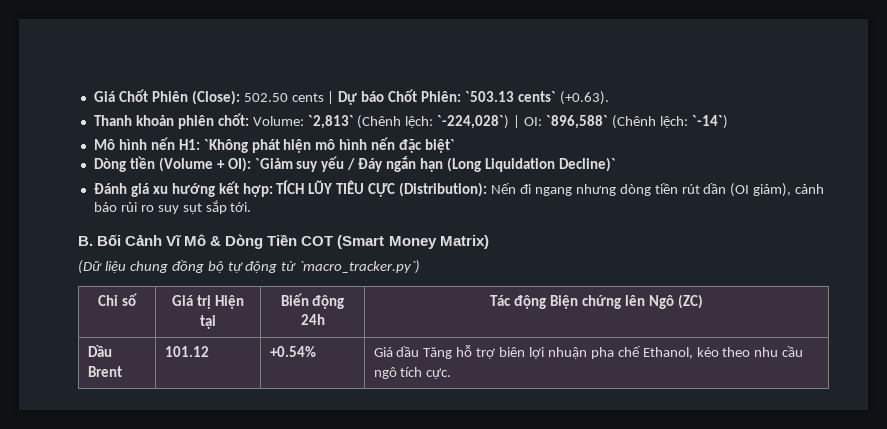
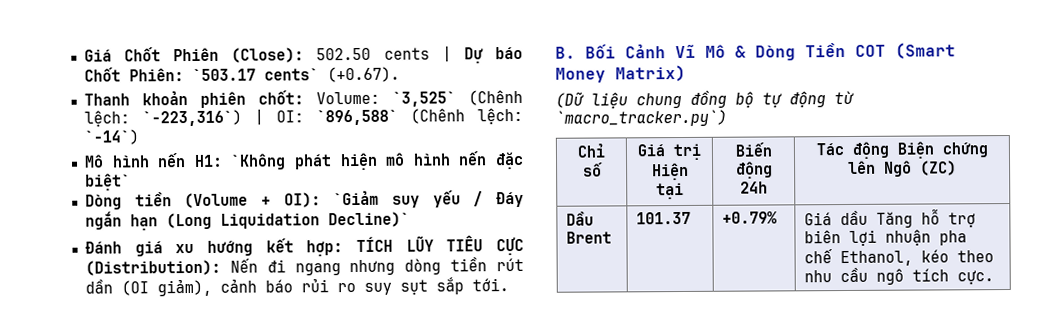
[465,91,609,105] `503.13 cents` (+0.63). -> [191,66,400,83] `503.17 cents` (+0.67).
[307,115,510,129] `2,813` (Chênh lệch: `-224,028`) -> [391,89,523,107] [83,109,242,127] `3,525` (Chênh lệch: `-223,316`)
[164,346,209,357] [269,346,316,357] 101.12 | +0.54% -> [636,211,692,225] [722,211,778,224] 101.37 | +0.79%

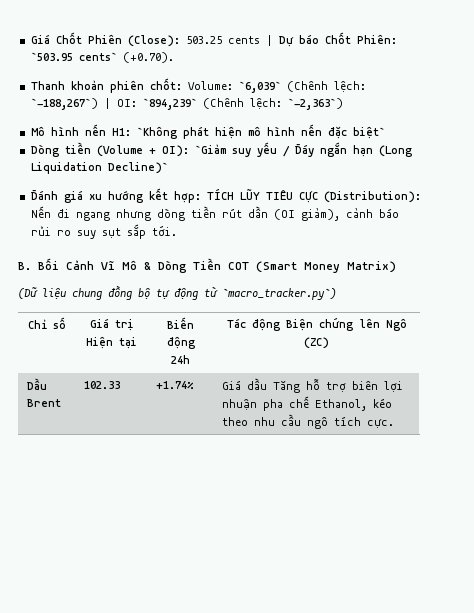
[316,47,372,61] 502.50 -> [185,36,222,44] 503.25
[191,66,400,83] `503.17 cents` (+0.67). -> [30,52,174,63] `503.95 cents` (+0.70).
[391,89,523,107] [83,109,242,127] `3,525` (Chênh lệch: `-223,316`) -> [238,80,366,93] [30,98,98,110] `6,039` (Chênh lệch: `-188,267`)
[315,107,523,126] [83,129,139,145] `896,588` (Chênh lệch: `-14`) -> [142,97,343,110] `894,239` (Chênh lệch: `-2,363`)
[636,211,692,225] [722,211,778,224] 101.37 | +0.79% -> [83,381,120,389] [155,381,194,389] 102.33 | +1.74%

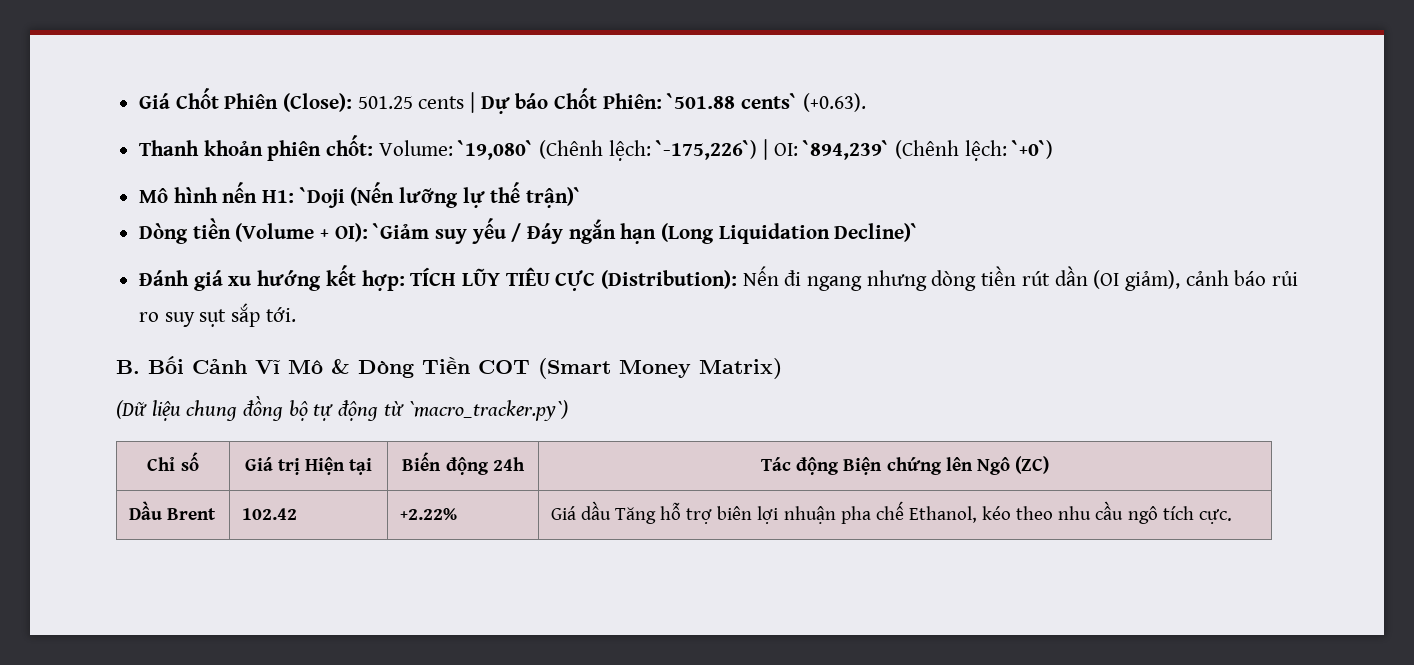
[185,36,222,44] 503.25 -> [357,96,413,109] 501.25
[30,52,174,63] `503.95 cents` (+0.70). -> [666,93,866,112] `501.88 cents` (+0.63).
[238,80,366,93] [30,98,98,110] `6,039` (Chênh lệch: `-188,267`) -> [457,140,758,161] `19,080` (Chênh lệch: `-175,226`)
[287,98,343,110] `-2,363`) -> [1011,140,1054,159] `+0`)
[136,124,385,139] `Không phát hiện mô hình nến đặc biệt` -> [298,182,582,208] `Doji (Nến lưỡng lự thế trận)`
[83,381,120,389] [155,381,194,389] 102.33 | +1.74% -> [241,508,297,520] [399,508,457,520] 102.42 | +2.22%

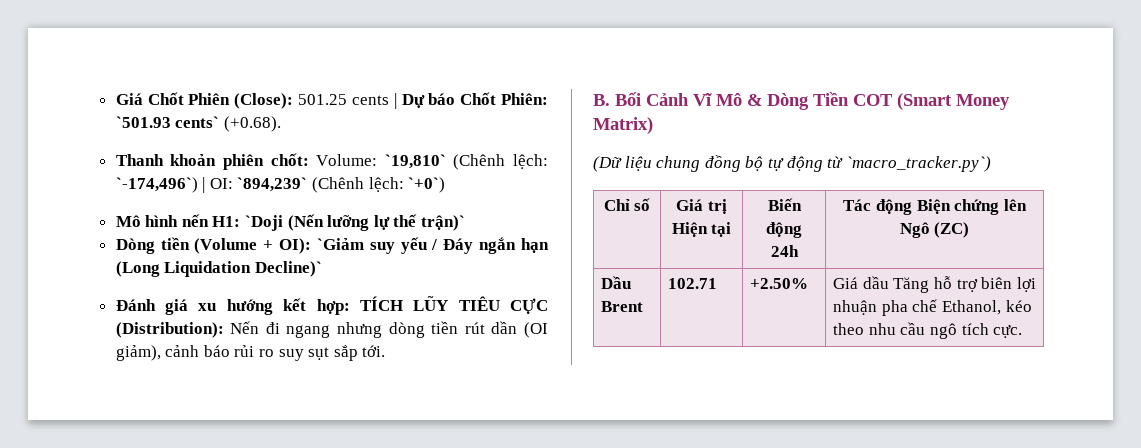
[666,93,866,112] `501.88 cents` (+0.63). -> [115,116,281,132] `501.93 cents` (+0.68).
[457,140,758,161] `19,080` (Chênh lệch: `-175,226`) -> [384,154,548,170] [115,177,198,193] `19,810` (Chênh lệch: `-174,496`)
[241,508,297,520] [399,508,457,520] 102.42 | +2.22% -> [668,278,718,289] [750,278,809,289] 102.71 | +2.50%

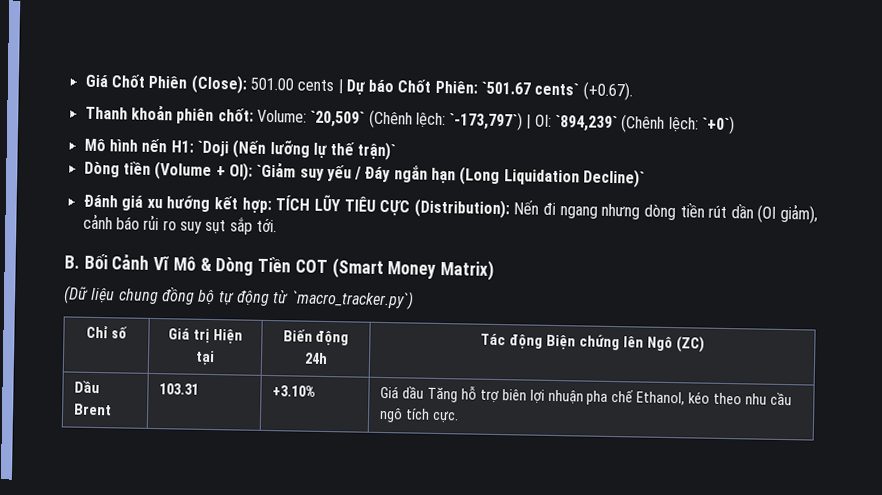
[298,94,348,105] 501.25 -> [249,77,294,91] 501.00
[115,116,281,132] `501.93 cents` (+0.68). -> [481,81,633,101] `501.67 cents` (+0.67).
[384,154,548,170] [115,177,198,193] `19,810` (Chênh lệch: `-174,496`) -> [310,109,524,131] `20,509` (Chênh lệch: `-173,797`)
[668,278,718,289] [750,278,809,289] 102.71 | +2.50% -> [159,383,200,395] [272,385,317,397] 103.31 | +3.10%

